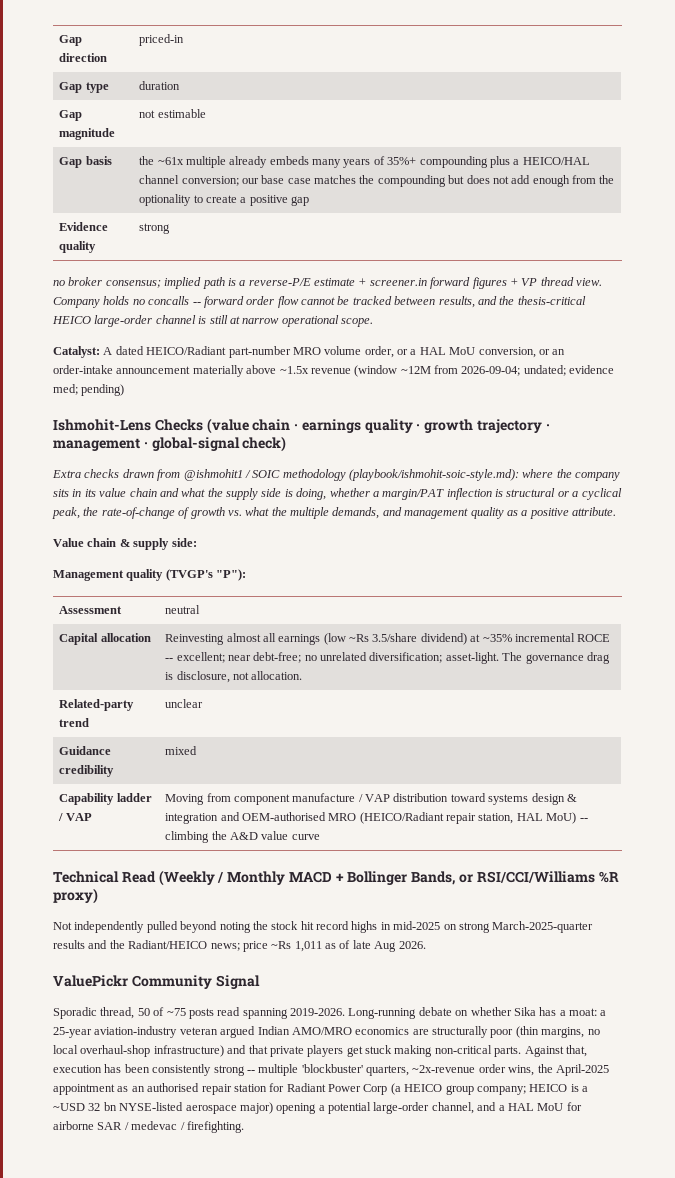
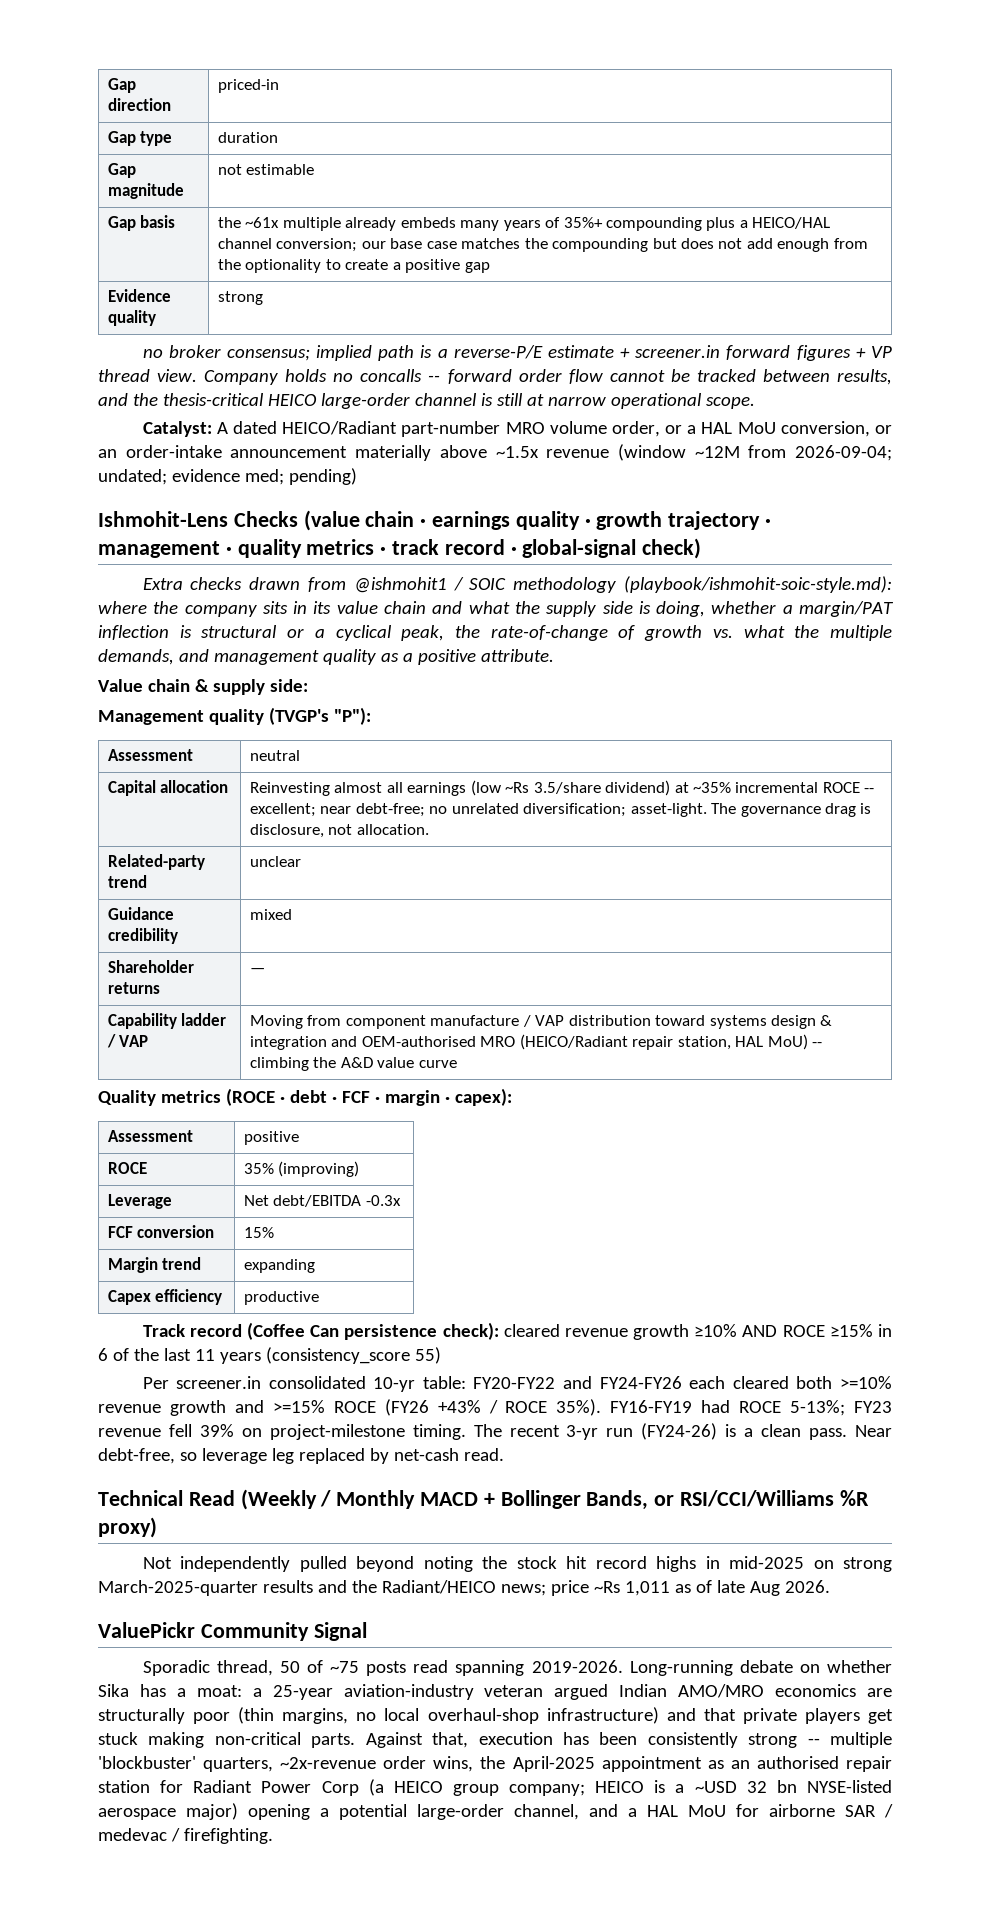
(148, 445) none -> [237,539,517,558] quality metrics · track record ·
(198, 750) none -> [107,960,194,973] [107,982,160,994] [249,968,265,973] // Shareholder returns | —
(320, 837) none -> [98,1088,512,1106] [107,1130,193,1142] [243,1131,299,1145] [107,1162,147,1174] [243,1161,360,1177] [107,1194,172,1209] [243,1195,401,1207] [107,1225,215,1238] [243,1227,274,1238] [107,1257,202,1273] [243,1259,315,1273] [107,1289,223,1305] [243,1291,319,1305] [142,1322,892,1340] [98,1347,441,1364] [142,1376,893,1392] [98,1399,893,1416] [98,1423,893,1440] [98,1448,504,1464] // Quality metrics (ROCE · debt · FCF · margin · capex): // Assessment | positive // ROCE | 35% (improving) // Leverage | Net debt/EBITDA -0.3x // FCF conversion | 15% // Margin trend | expanding // Capex efficiency | productive // Track record (Coffee Can persistence check): cleared revenue growth ≥10% AND ROCE ≥15% in 6 of the last 11 years (consistency_score 55) // Per screener.in consolidated 10-yr table: FY20-FY22 and FY24-FY26 each cleared both >=10% revenue growth and >=15% ROCE (FY26 +43% / ROCE 35%). FY16-FY19 had ROCE 5-13%; FY23 revenue fell 39% on project-milestone timing. The recent 3-yr run (FY24-26) is a clean pass. Near debt-free, so leverage leg replaced by net-cash read.

